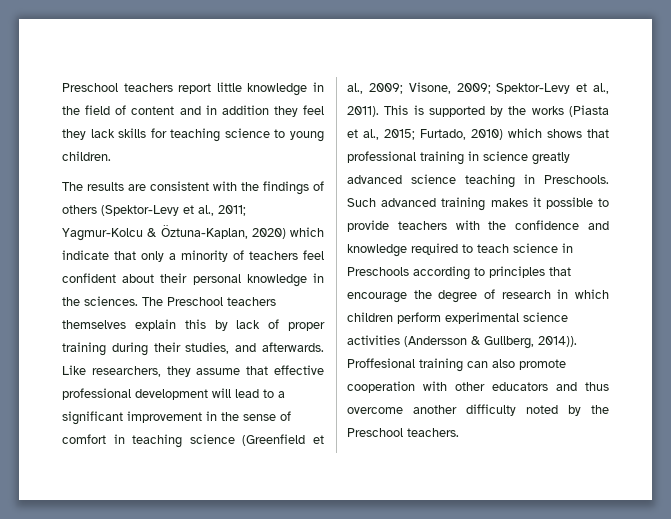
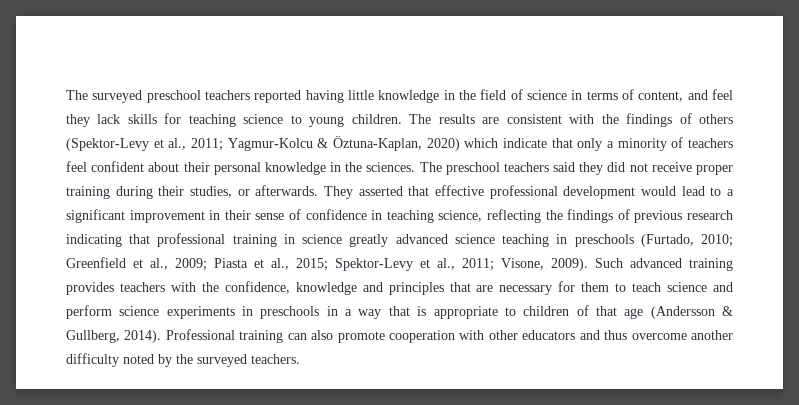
[62,83,212,94] Preschool teachers report -> [66,90,344,103] The surveyed preschool teachers reported having
[131,105,298,117] content and in addition they -> [526,89,708,102] science in terms of content, and
(111, 156) // -> (402, 119) none
[167,297,276,306] [62,319,280,331] Preschool teachers themselves explain this by lack of -> [445,162,692,175] preschool teachers said they did not receive
[235,342,324,352] [62,365,241,377] and afterwards. Like researchers, they assume -> [237,185,403,199] or afterwards. They asserted
[212,388,231,398] will -> [641,186,677,196] would
[221,412,239,421] the -> [224,210,251,220] their
[62,434,106,444] comfort -> [305,209,367,220] confidence
[189,434,324,446] [347,82,609,94] [347,105,609,117] [347,128,582,140] science (Greenfield et al., 2009; Visone, 2009; Spektor-Levy et al., 2011). This is supported by the works (Piasta et al., 2015; Furtado, 2010) which shows -> [438,209,734,223] [66,234,122,247] science, reflecting the findings of previous research indicating
[544,175,609,184] [347,197,609,211] [347,220,609,232] [347,243,573,257] [347,266,571,280] [347,289,609,303] [347,312,568,324] [347,335,400,345] Preschools. Such advanced training makes it possible to provide teachers with the confidence and knowledge required to teach science in Preschools according to principles that encourage the degree of research in which children perform experimental science activities -> [574,234,733,247] [66,257,733,271] [66,281,733,295] [66,305,644,319] preschools (Furtado, 2010; Greenfield et al., 2009; Piasta et al., 2015; Spektor-Levy et al., 2011; Visone, 2009). Such advanced training provides teachers with the confidence, knowledge and principles that are necessary for them to teach science and perform science experiments in preschools in a way that is appropriate to children of that age
[538,336,577,347] [347,358,415,368] 2014)). Proffesional -> [124,329,235,343] 2014). Professional
[347,428,403,437] Preschool -> [197,354,247,367] surveyed

